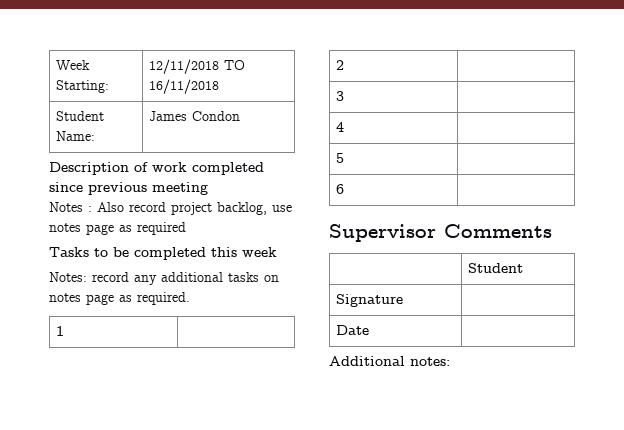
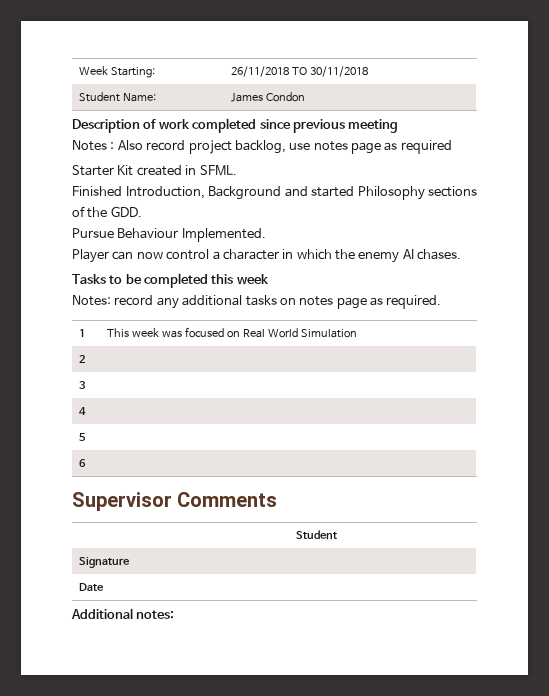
[148,59,245,74] [148,79,219,94] 12/11/2018 TO 16/11/2018 -> [230,66,368,77] 26/11/2018 TO 30/11/2018
(186, 228) none -> [72,165,237,176] [72,186,477,200] [72,206,142,218] [72,228,266,242] [72,249,462,263] // Starter Kit created in SFML. // Finished Introduction, Background and started Philosophy sections of the GDD. // Pursue Behaviour Implemented. // Player can now control a character in which the enemy AI chases.
(64, 331) none -> [106,327,357,338] This week was focused on Real World Simulation

